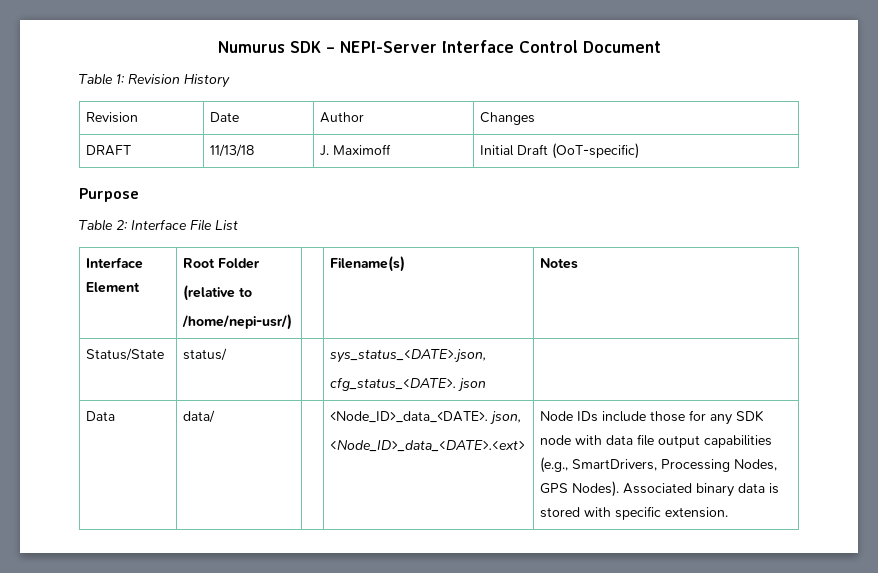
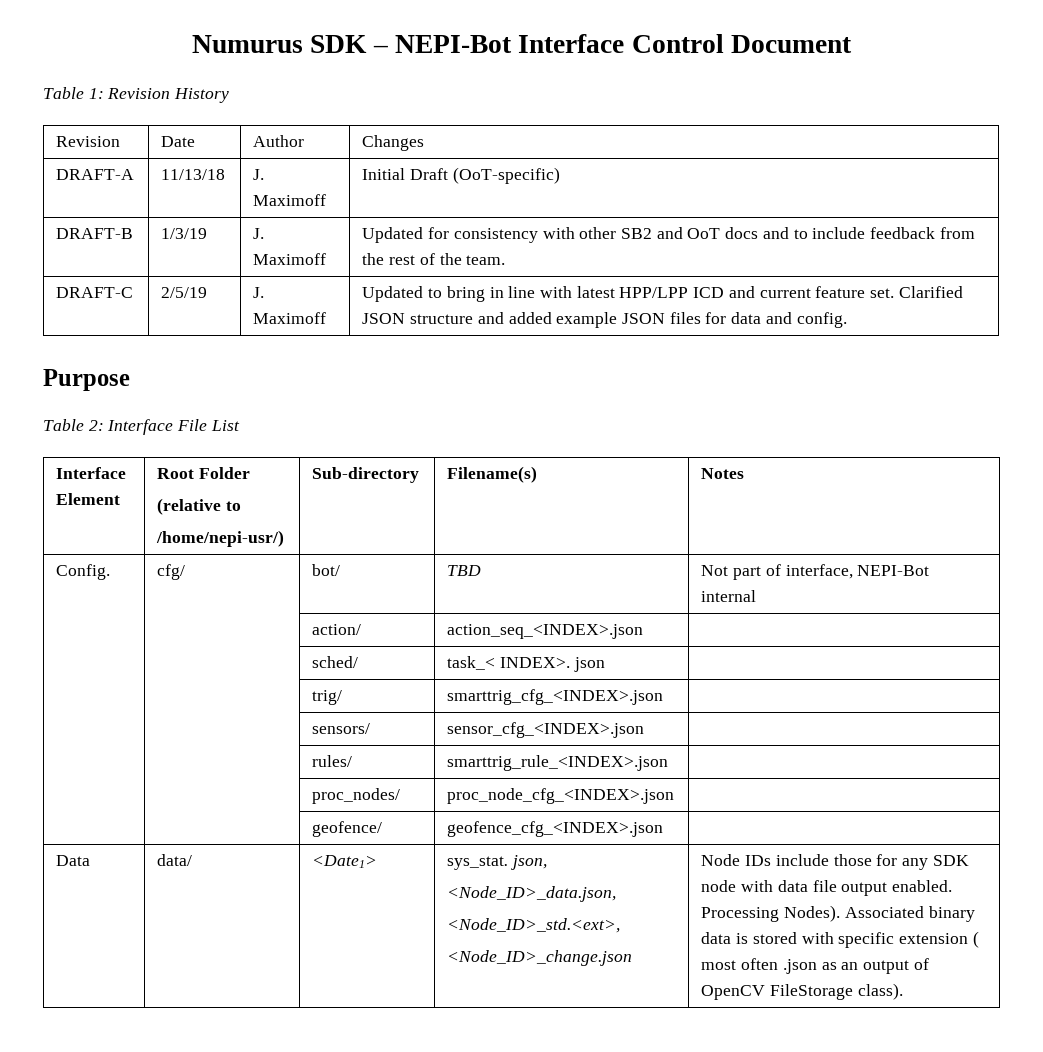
[339,41,437,53] NEPI-Server -> [395,35,512,53] NEPI-Bot
[86,145,132,156] DRAFT -> [56,169,135,180] DRAFT-A
(640, 151) none -> [56,228,134,239] [161,228,208,239] [253,228,265,239] [253,253,327,265] [362,227,975,243] [362,253,506,265] [56,287,134,298] [161,287,208,298] [253,287,265,298] [253,312,327,324] [362,286,963,302] [362,312,847,328] // DRAFT-B | 1/3/19 | J. Maximoff | Updated for consistency with other SB2 and OoT docs and to include feedback from the rest of the team. // DRAFT-C | 2/5/19 | J. Maximoff | Updated to bring in line with latest HPP/LPP ICD and current feature set. Clarified JSON structure and added example JSON files for data and config.
(293, 322) none -> [312,467,420,483] Sub-directory
[86,348,165,361] [183,348,228,361] [330,349,487,363] [330,377,487,392] Status/State | status/ | | sys_status_<DATE>.json, // cfg_status_<DATE>. json -> [56,564,111,580] [157,564,186,580] [312,564,341,576] [447,565,482,576] [701,564,930,580] [701,590,757,602] [312,624,362,635] [447,624,644,639] [312,656,359,668] [447,656,605,672] [312,690,343,705] [447,689,664,705] [312,723,371,734] [447,722,645,738] [312,755,353,767] [447,755,669,771] [312,788,401,804] [447,788,675,804] [312,821,383,837] [447,821,664,837] Config. | cfg/ | bot/ | TBD | Not part of interface, NEPI-Bot internal // | | action/ | action_seq_<INDEX>.json | // | | sched/ | task_< INDEX>. json | // | | trig/ | smarttrig_cfg_<INDEX>.json | // | | sensors/ | sensor_cfg_<INDEX>.json | // | | rules/ | smarttrig_rule_<INDEX>.json | // | | proc_nodes/ | proc_node_cfg_<INDEX>.json | // | | geofence/ | geofence_cfg_<INDEX>.json
[330,411,489,423] | <Node_ID>_data_<DATE>. -> [312,855,378,868] [447,856,509,870] <Date1> | sys_stat.
[330,439,526,452] <Node_ID>_data_<DATE>.<ext> -> [447,886,617,902] [447,918,621,933] [447,950,633,966] <Node_ID>_data.json, // <Node_ID>_std.<ext>, // <Node_ID>_change.json
[704,435,773,448] [540,457,778,473] [540,483,569,494] capabilities (e.g., SmartDrivers, Processing Nodes, GPS -> [891,880,952,892] [701,907,780,922] enabled. Processing
[665,507,729,518] extension. -> [898,931,979,948] [701,958,929,974] [701,983,903,1000] extension ( most often .json as an output of OpenCV FileStorage class).

